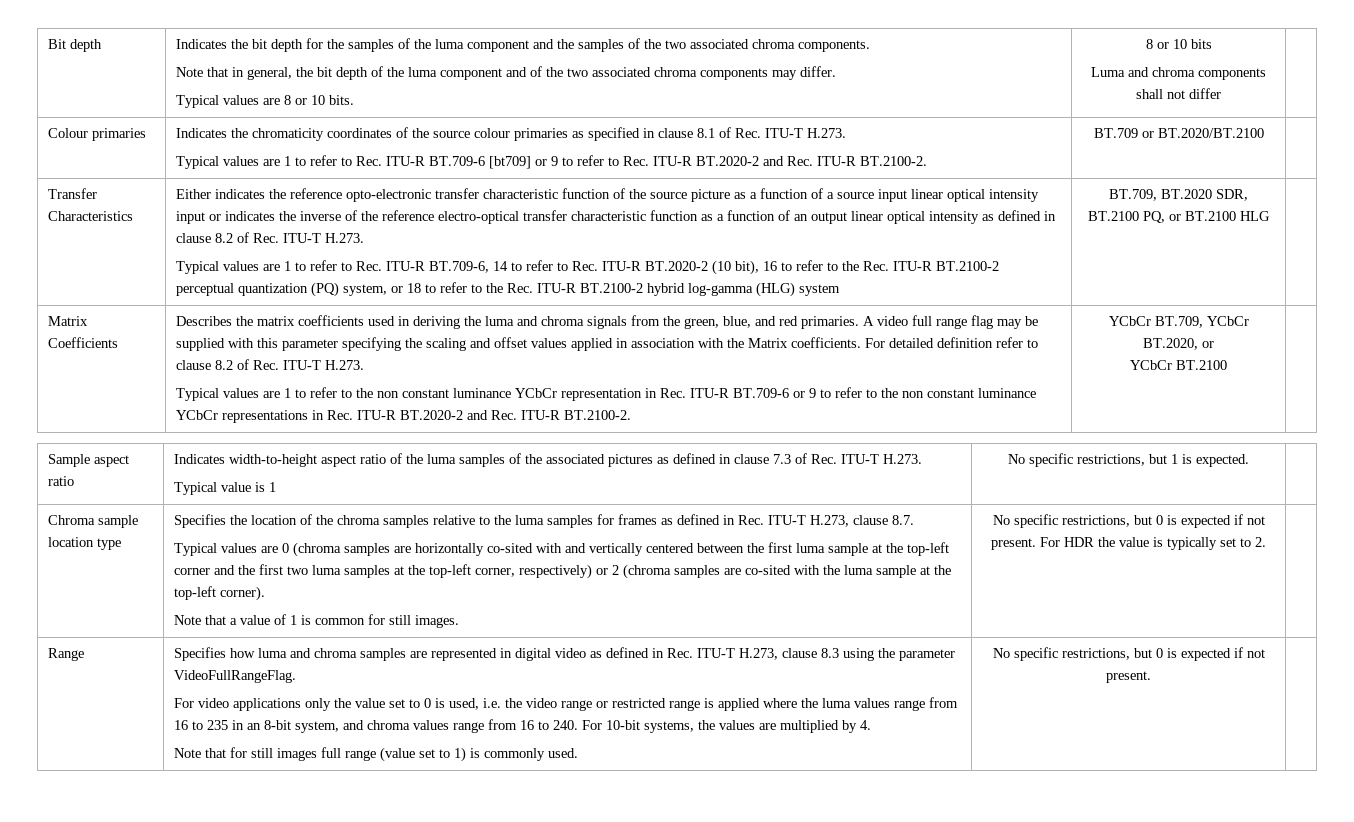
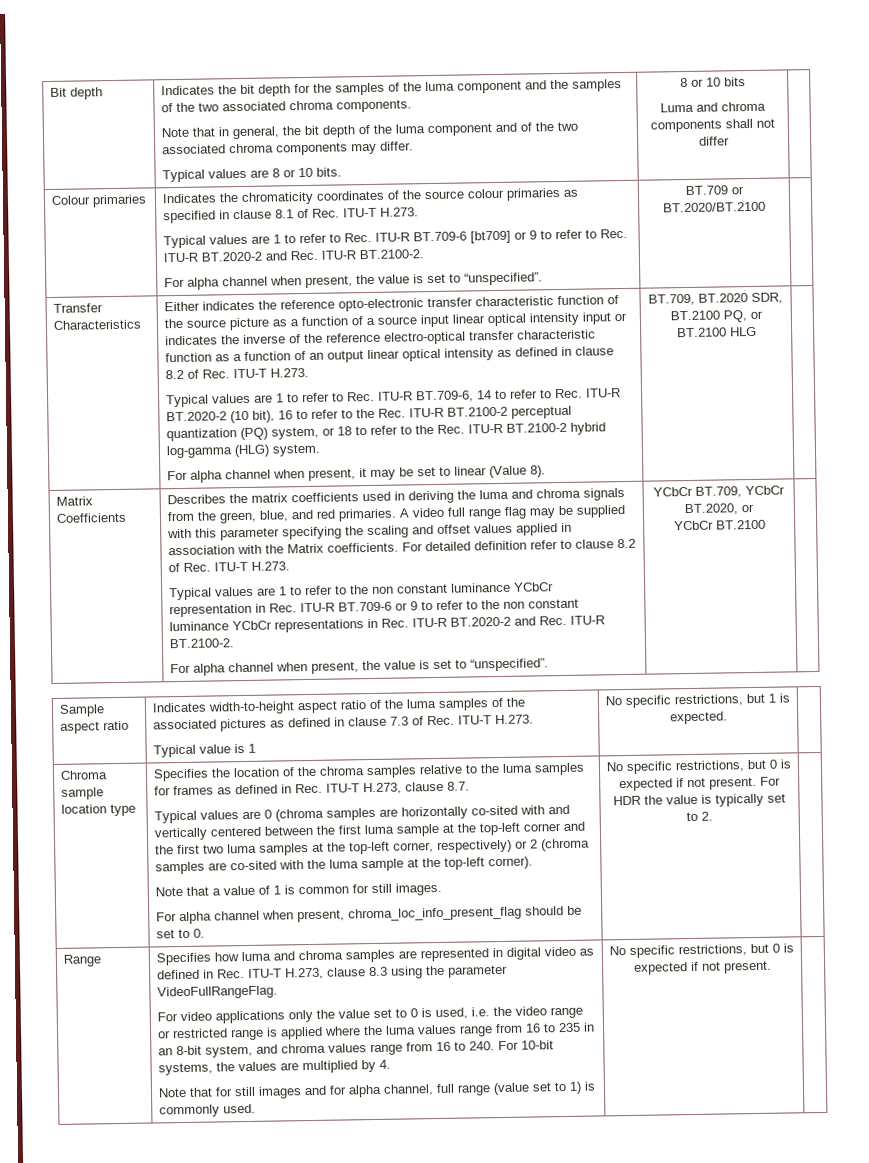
(928, 161) none -> [163,272,543,290] // For alpha channel when present, the value is set to “unspecified”.
[799,284,841,296] system -> [271,443,321,457] [166,465,546,483] system. // For alpha channel when present, it may be set to linear (Value 8).
(632, 415) none -> [169,658,549,676] // For alpha channel when present, the value is set to “unspecified”.
(460, 621) none -> [155,905,582,925] [155,928,205,939] // For alpha channel when present, chroma_loc_info_present_flag should be set to 0.
(318, 754) none -> [303,1084,434,1098] and for alpha channel,

